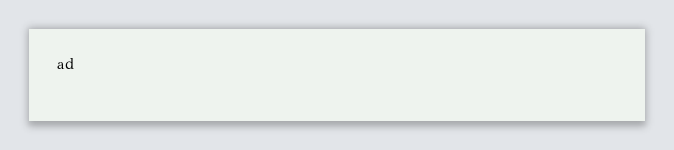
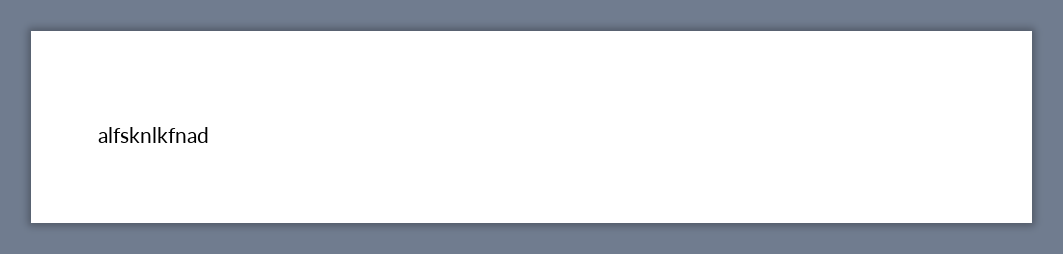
[57,58,74,69] ad -> [98,127,209,143] alfsknlkfnad

